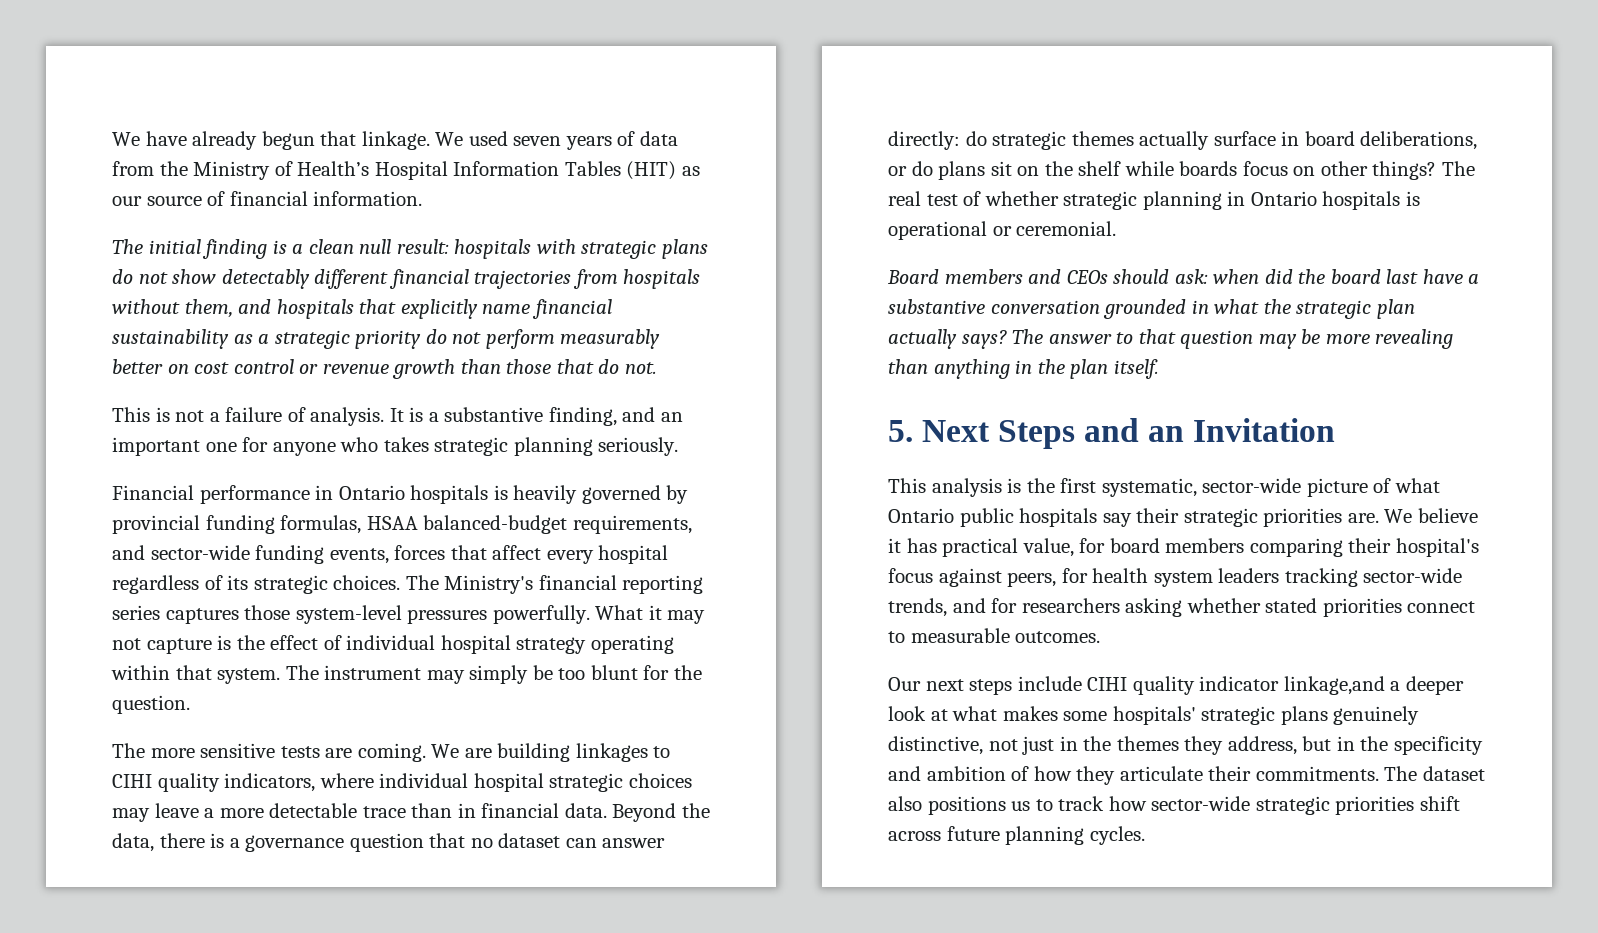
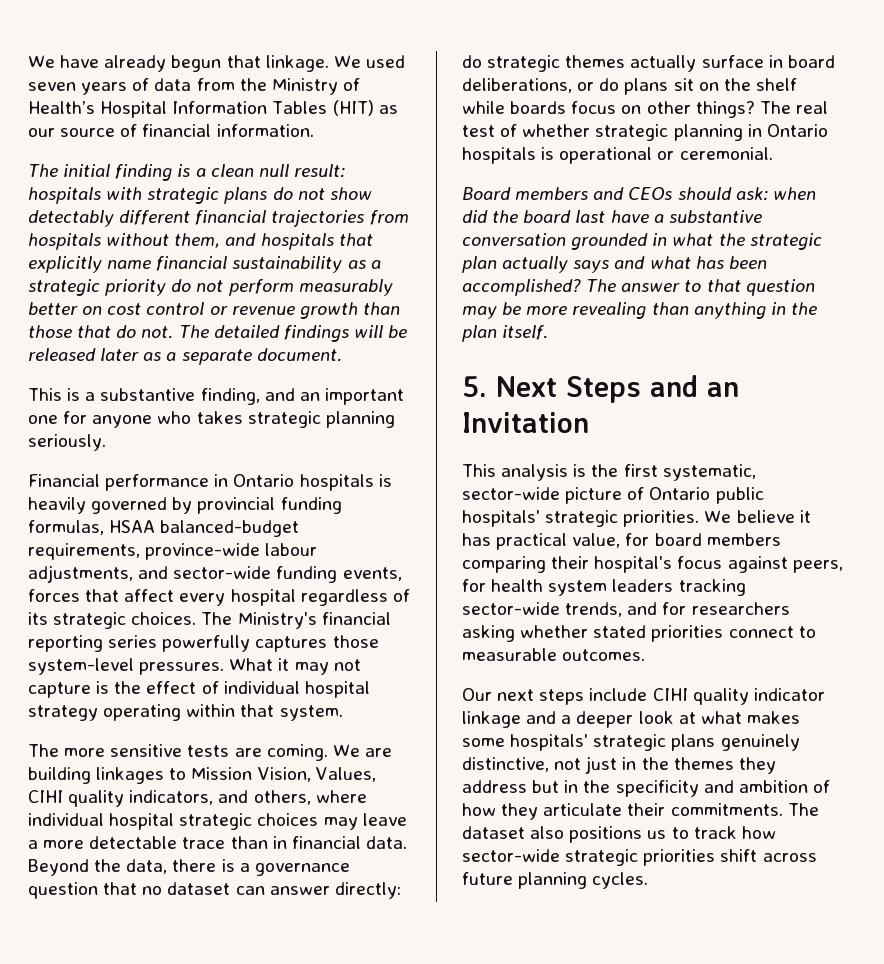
[112,407,404,426] // This is not a failure of analysis. It -> [178,325,408,342] [28,348,342,365] [28,388,62,401] The detailed findings will be released later as a separate document. // This
(692, 524) none -> [145,543,318,560] [28,565,133,583] province-wide labour adjustments,
(160, 612) none -> [162,635,251,652] powerfully
[407,605,590,624] pressures powerfully. -> [139,662,225,675] pressures.
[285,665,702,684] [112,695,190,714] The instrument may simply be too blunt for the question. -> (343, 713) none
(671, 752) none -> [191,767,376,782] Mission Vision, Values,
(316, 782) none -> [218,790,311,805] and others,
[961,330,1007,349] says? -> [573,256,767,273] [462,279,581,296] says and what has been accomplished?
[1394,478,1440,493] what -> (645, 493) none
[1019,508,1379,527] hospitals say their strategic priorities are. -> [462,510,700,527] hospitals' strategic priorities.
[1283,676,1385,695] linkage,and -> [462,711,557,728] linkage and
[1227,736,1297,755] address, -> [462,780,527,793] address

